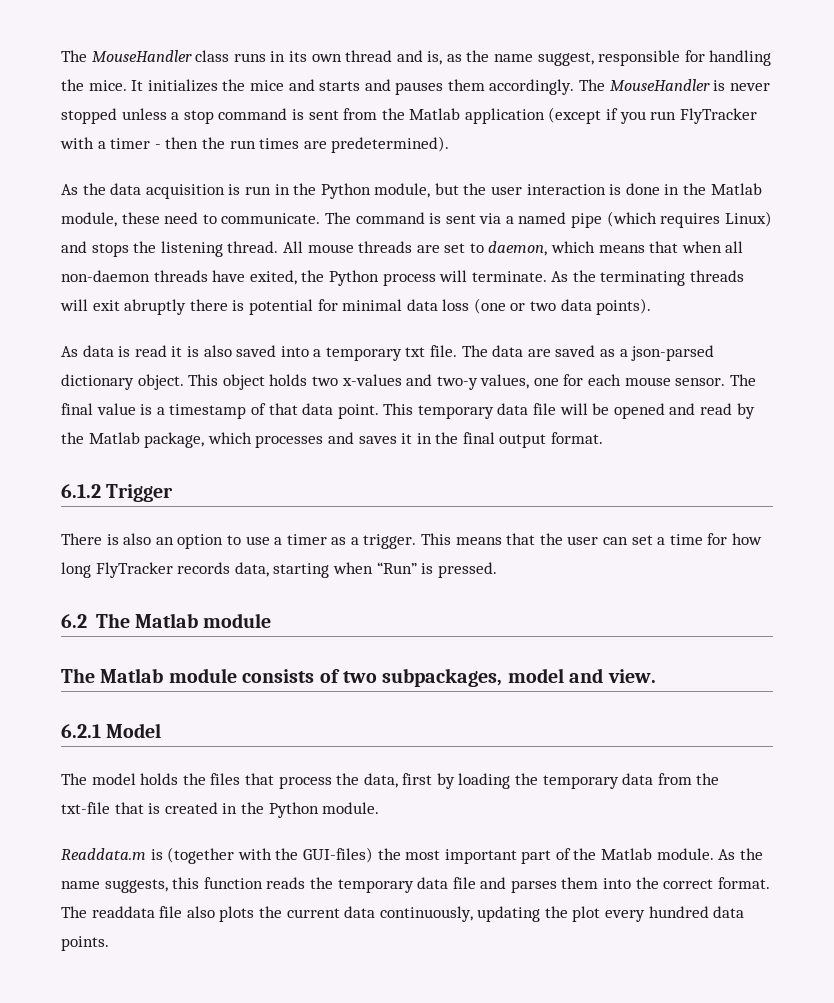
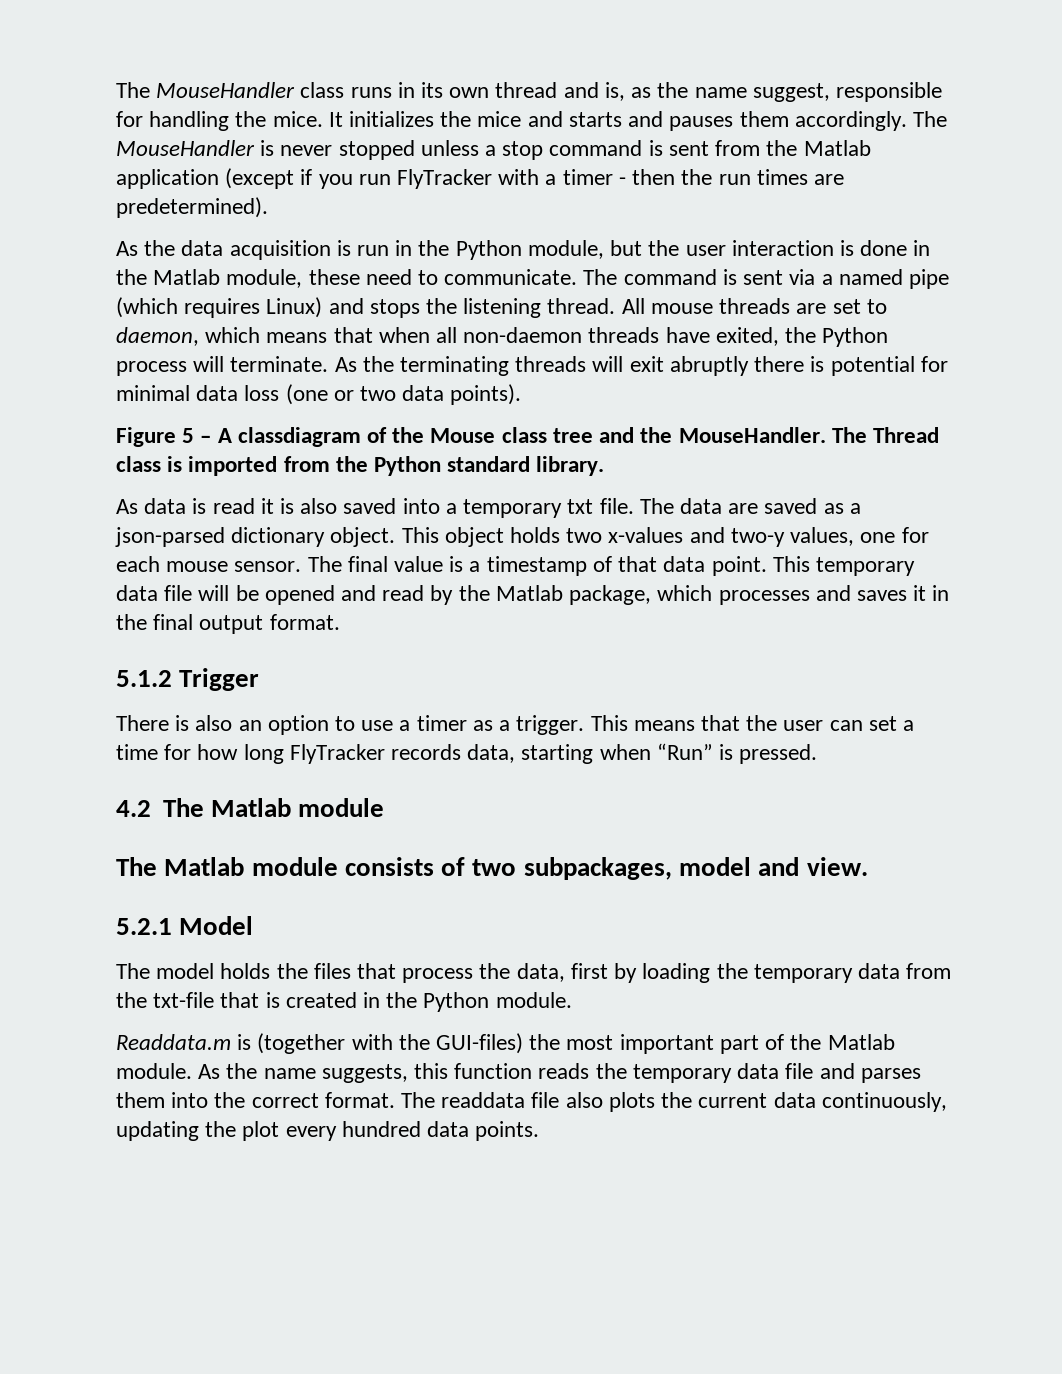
(652, 306) none -> [116,427,939,447] [116,456,605,476] // Figure 5 – A classdiagram of the Mouse class tree and the MouseHandler. The Thread class is imported from the Python standard library.
[61,484,101,498] 6.1.2 -> [116,670,172,687] 5.1.2
[61,614,87,628] 6.2 -> [116,800,151,817] 4.2
[61,724,101,738] 6.2.1 -> [116,918,172,935] 5.2.1

